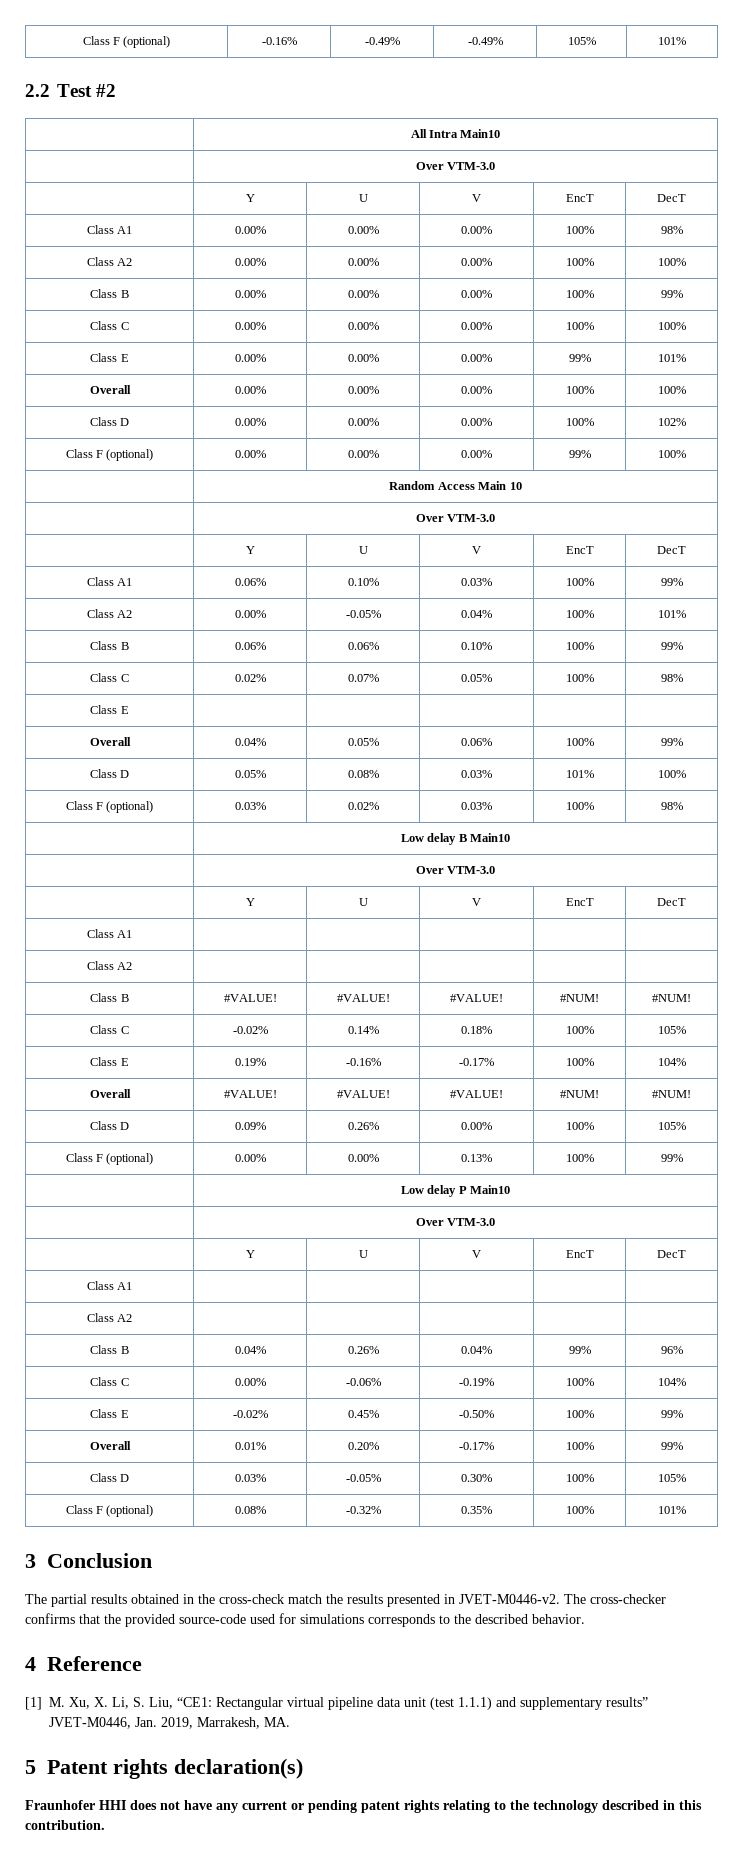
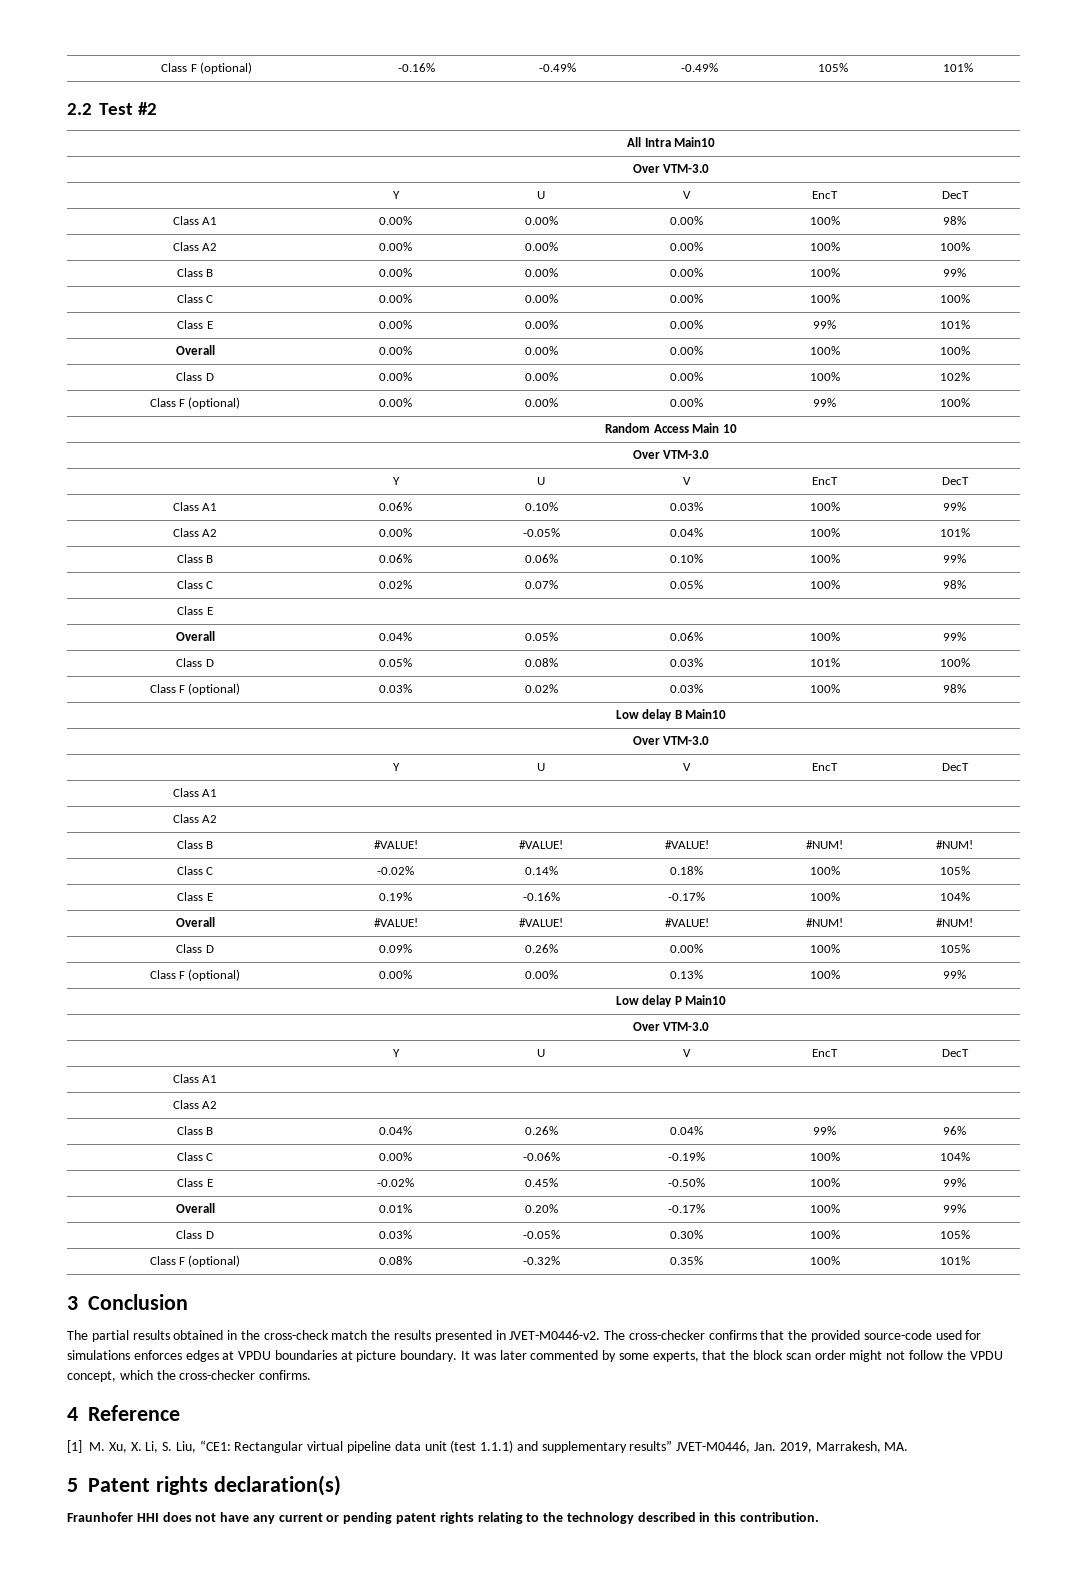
[368,1614,585,1627] corresponds to the described behavior. -> [133,1350,1003,1362] [67,1370,312,1382] enforces edges at VPDU boundaries at picture boundary. It was later commented by some experts, that the block scan order might not follow the VPDU concept, which the cross-checker confirms.

